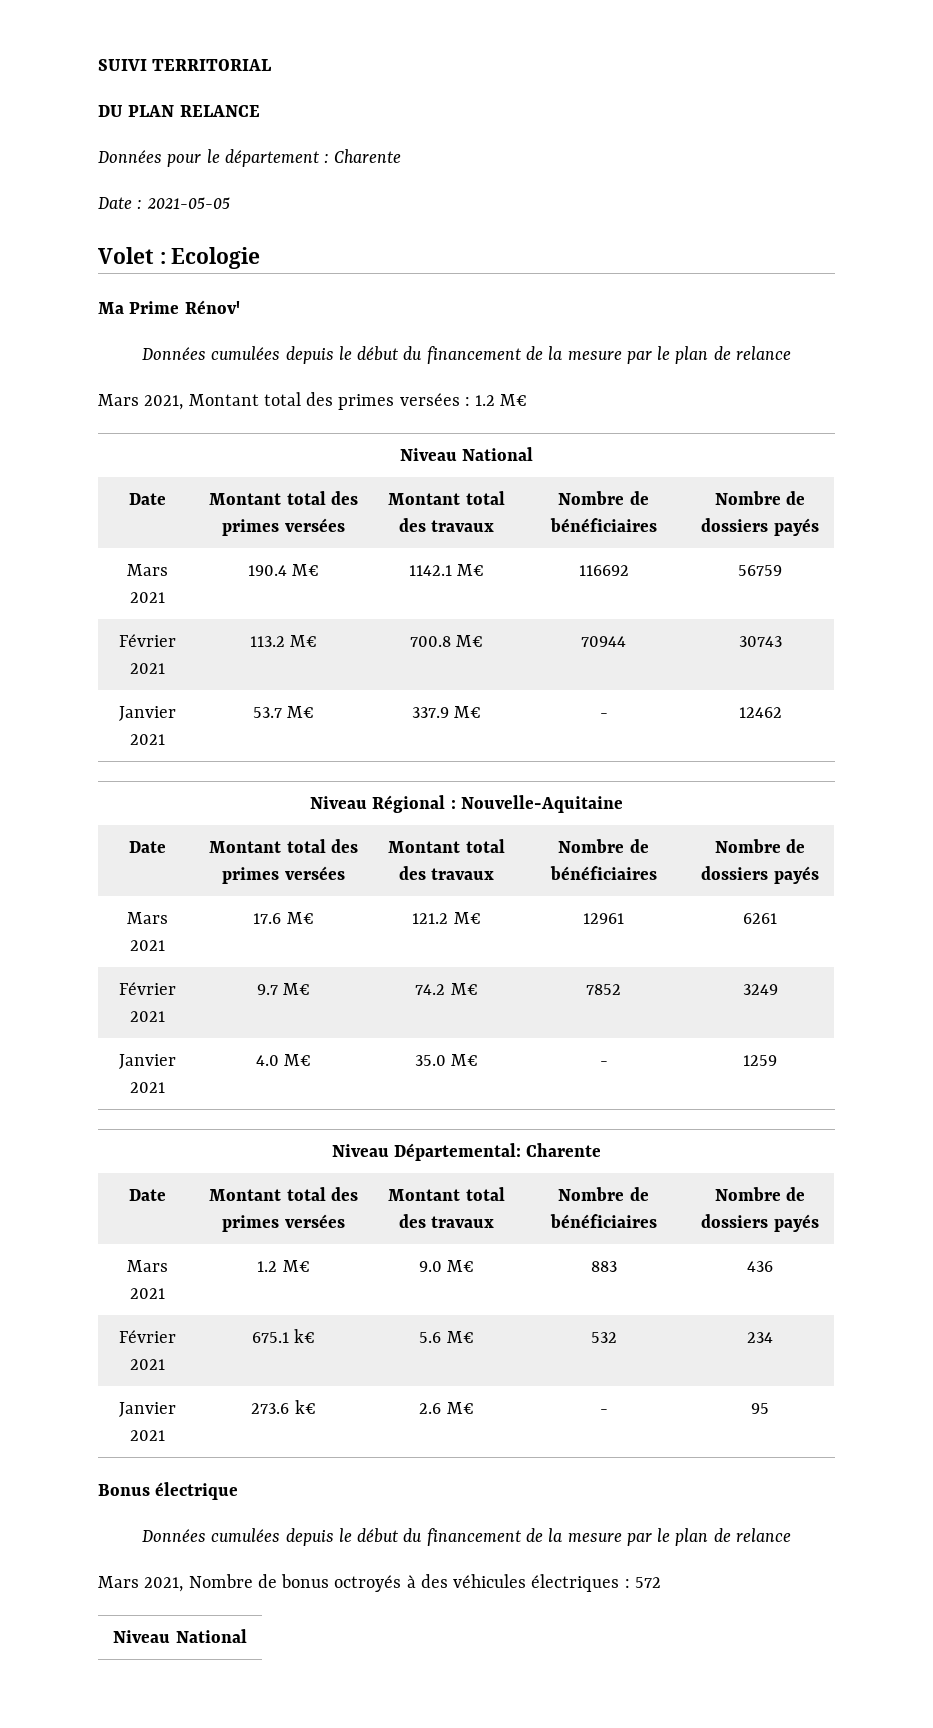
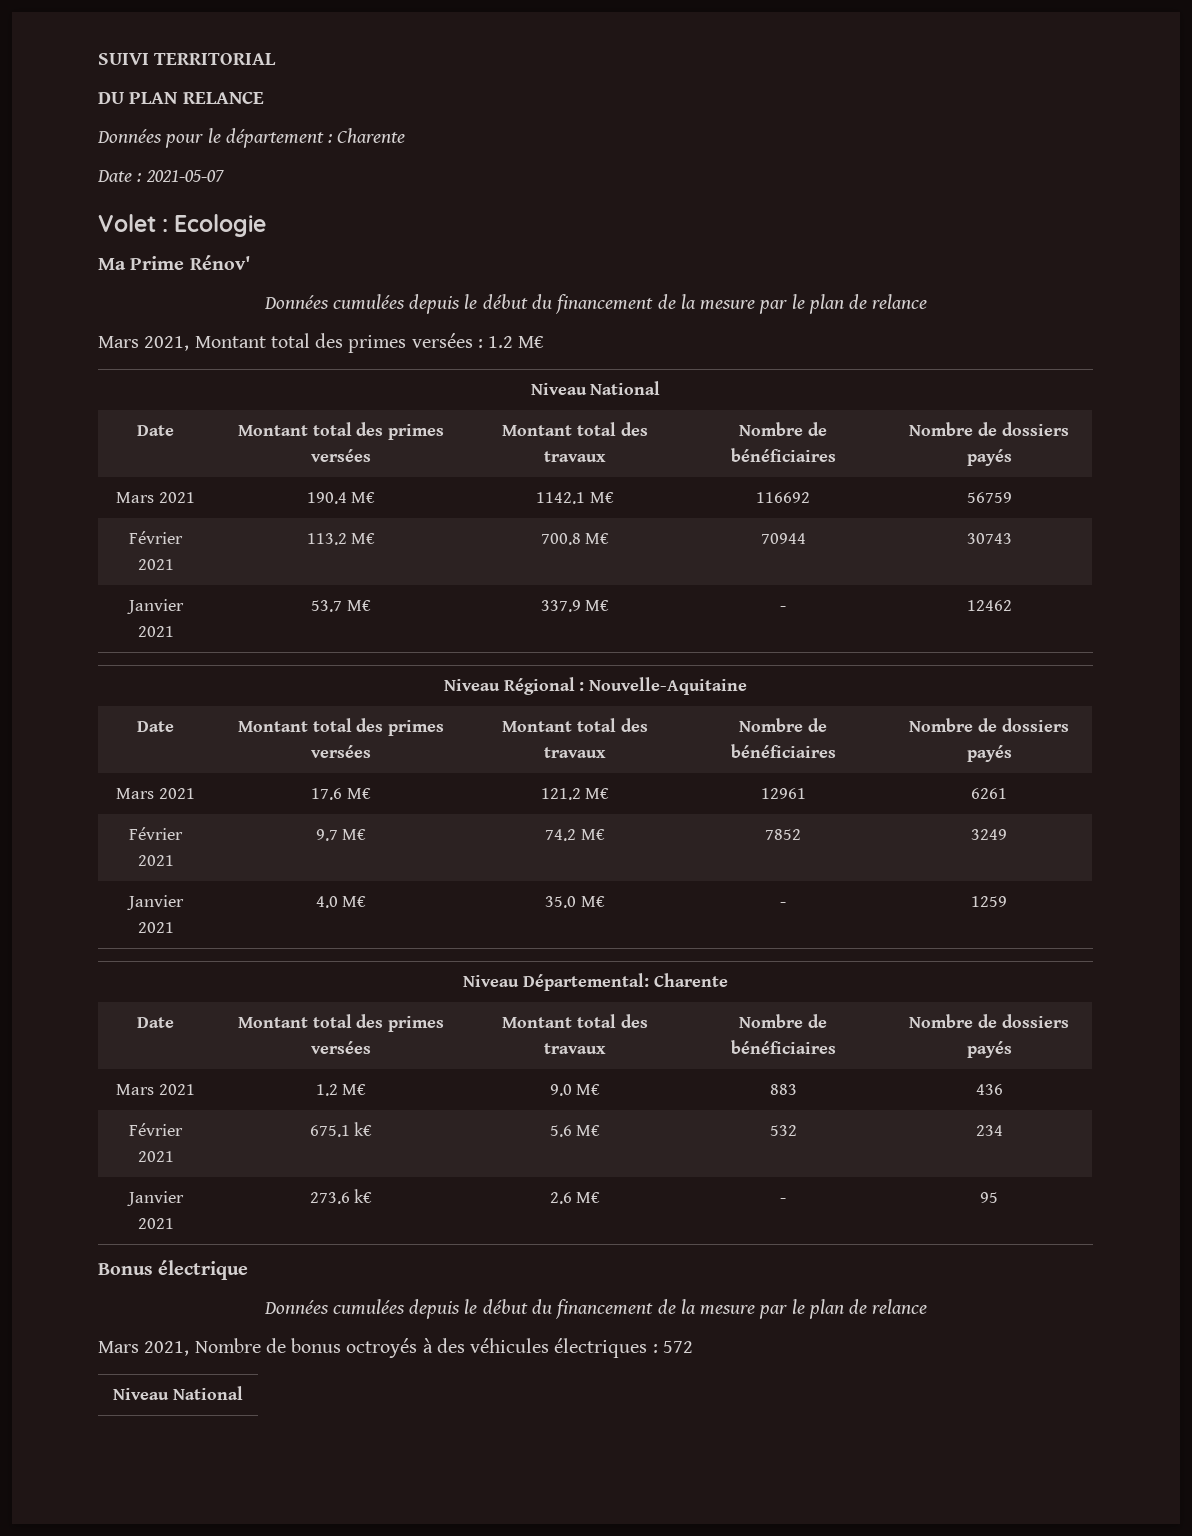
[146,197,230,209] 2021-05-05 -> [145,170,224,182] 2021-05-07

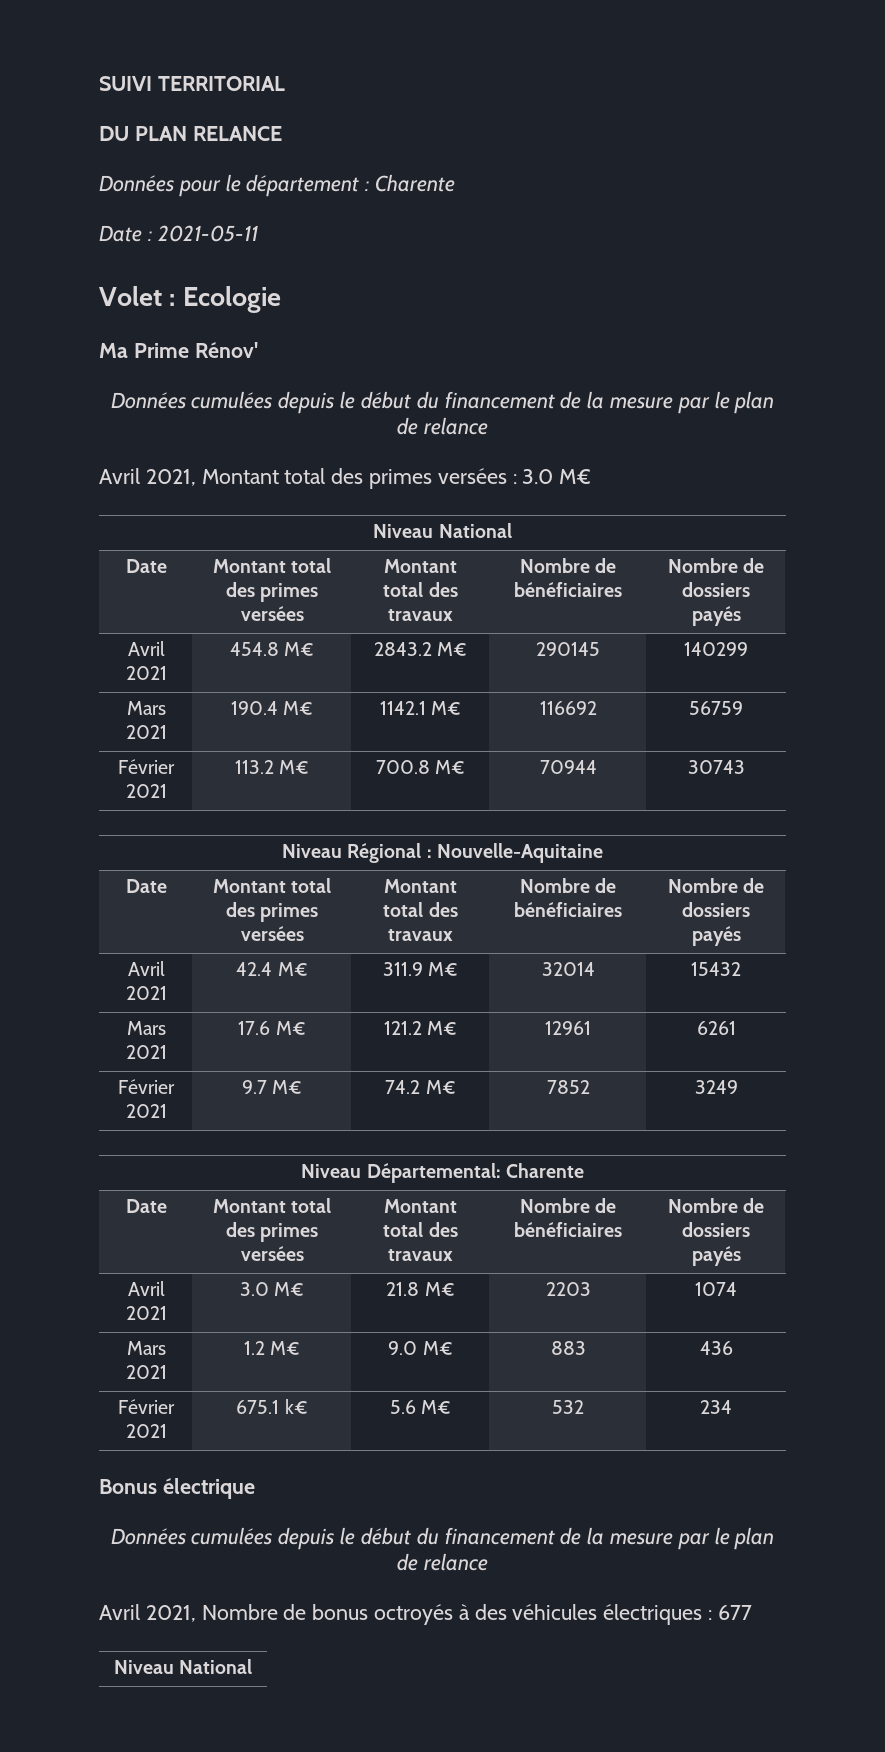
[145,170,224,182] 2021-05-07 -> [157,225,258,242] 2021-05-11
[98,336,139,348] Mars -> [99,468,140,484] Avril
[488,336,514,348] 1.2 -> [522,469,554,484] 3.0
(1012, 457) none -> [127,641,165,656] [125,666,167,680] [229,642,315,656] [373,642,468,656] [536,642,600,656] [684,642,748,656] // Avril 2021 | 454.8 M€ | 2843.2 M€ | 290145 | 140299
[126,599,184,614] [137,626,174,637] [311,600,371,612] [540,600,610,612] [780,606,786,611] [966,600,1012,611] // Janvier 2021 | 53.7 M€ | 337.9 M€ | - | 12462 -> (745, 767) none
(1012, 753) none -> [127,961,165,976] [125,986,167,1000] [236,962,308,976] [382,962,459,976] [541,962,595,976] [691,962,741,976] // Avril 2021 | 42.4 M€ | 311.9 M€ | 32014 | 15432
[126,895,184,910] [137,922,174,933] [315,896,367,908] [545,896,605,908] [780,902,786,907] [971,896,1007,907] // Janvier 2021 | 4.0 M€ | 35.0 M€ | - | 1259 -> (738, 1087) none
(1012, 1049) none -> [127,1281,165,1296] [125,1306,167,1320] [239,1282,305,1296] [386,1282,455,1296] [545,1282,591,1296] [695,1282,738,1296] // Avril 2021 | 3.0 M€ | 21.8 M€ | 2203 | 1074
[126,1191,184,1206] [137,1218,174,1229] [309,1189,373,1204] [549,1192,601,1204] [780,1198,786,1203] [980,1192,998,1203] // Janvier 2021 | 273.6 k€ | 2.6 M€ | - | 95 -> (732, 1407) none
[98,1341,139,1353] Mars -> [99,1604,140,1620] Avril
[662,1341,693,1353] 572 -> [717,1605,752,1620] 677

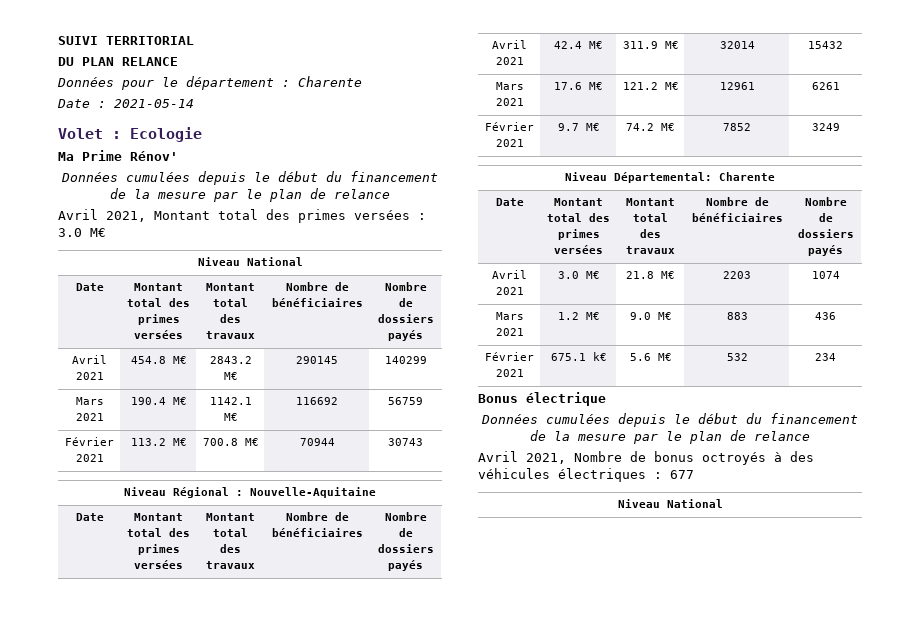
[157,225,258,242] 2021-05-11 -> [114,99,194,108] 2021-05-14

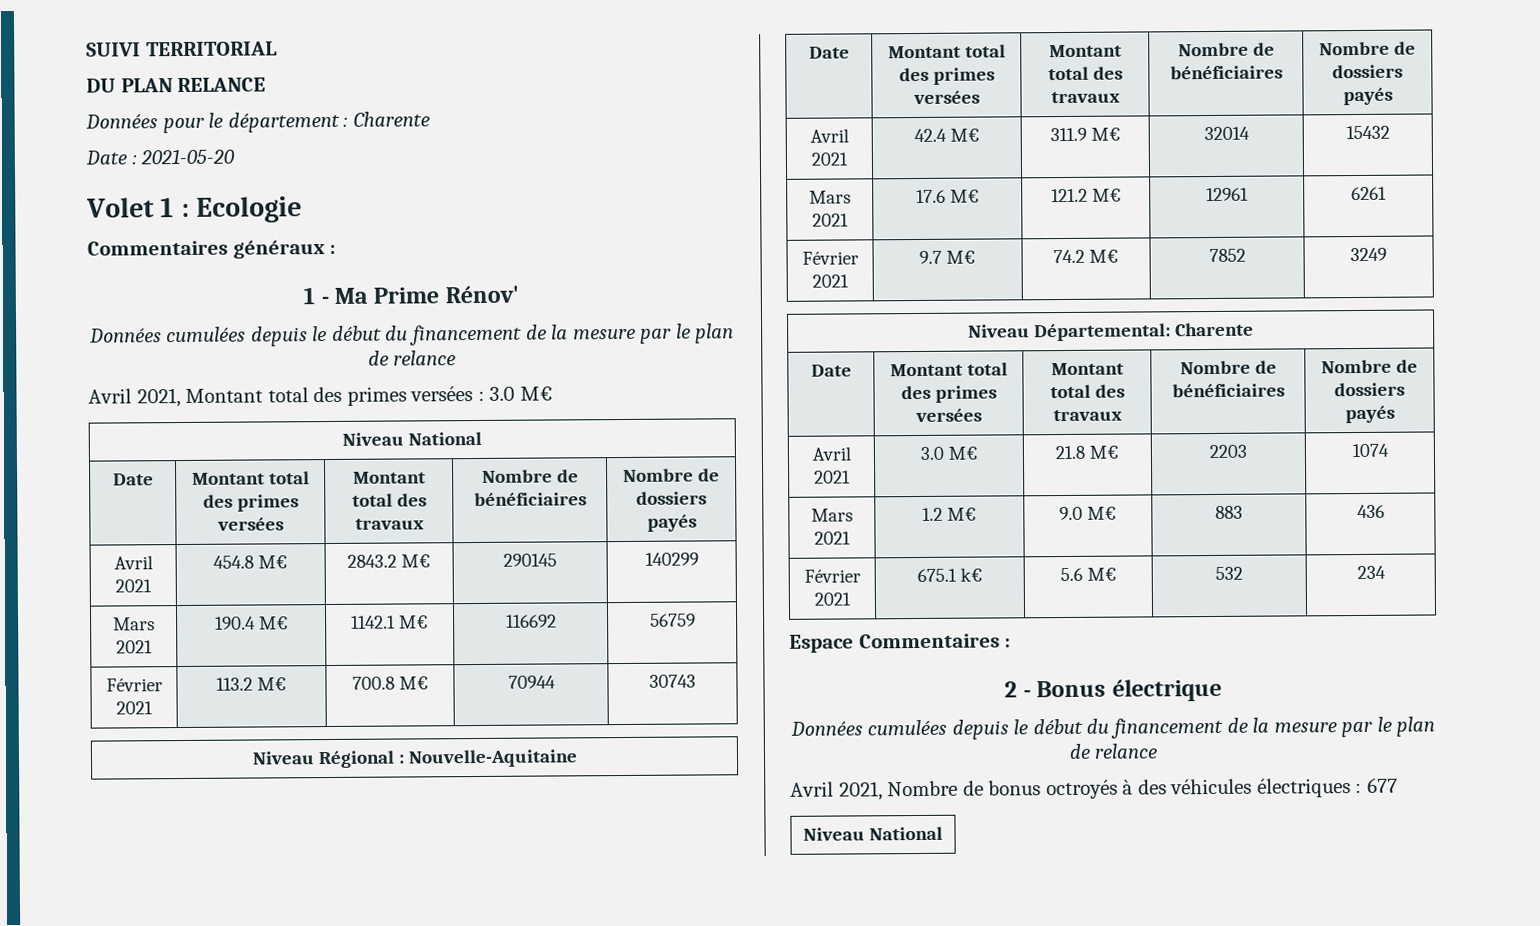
[114,99,194,108] 2021-05-14 -> [140,148,236,165] 2021-05-20
(103, 133) none -> [160,197,175,218] 1
(202, 134) none -> [87,240,337,259] [303,287,329,305] Commentaires généraux : // 1 -
(836, 357) none -> [789,633,1012,653] [1004,681,1031,698] Espace Commentaires : // 2 -

